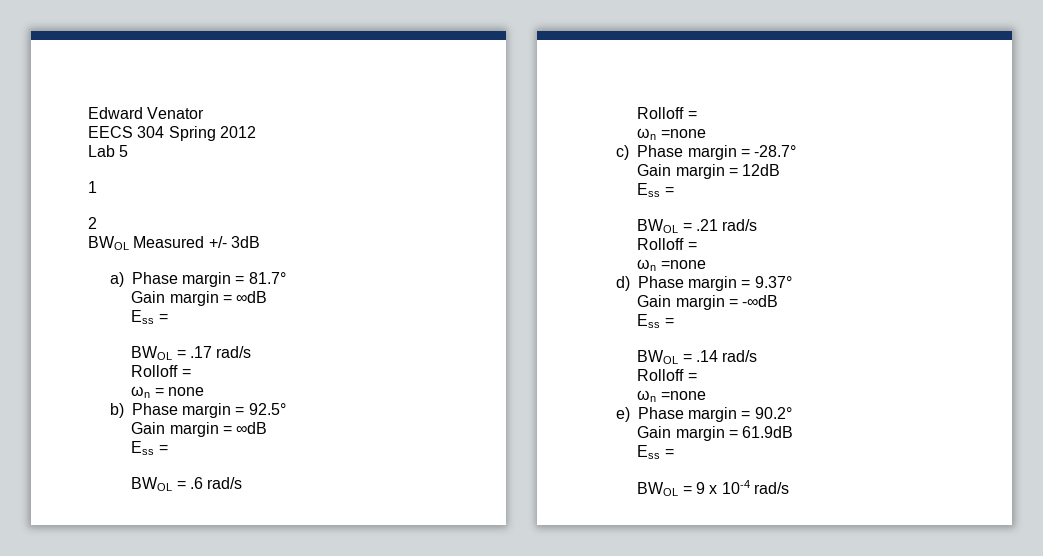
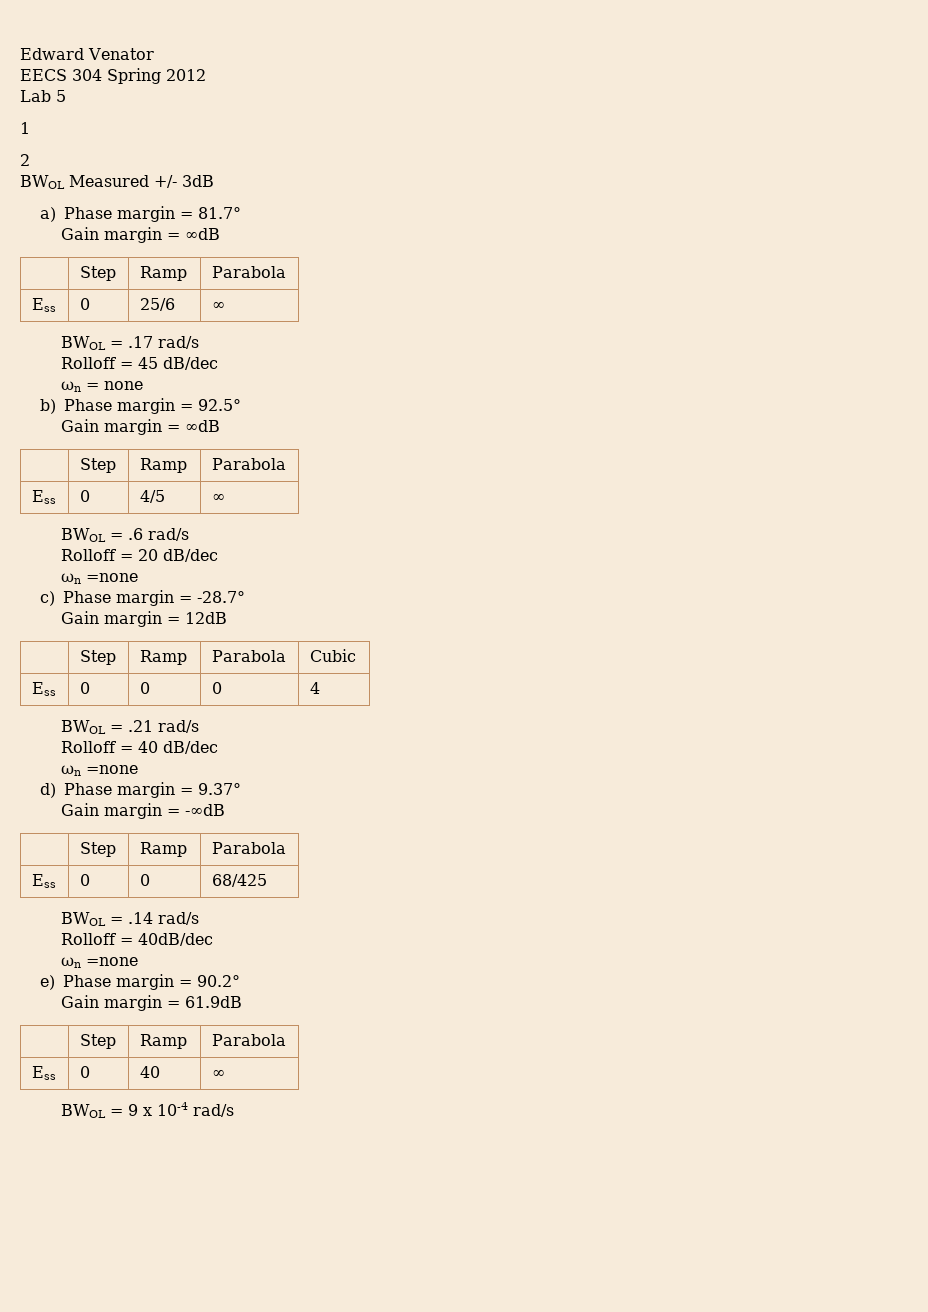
[131,310,168,324] // Ess = -> [79,266,116,281] [139,266,187,281] [211,266,286,278] [31,298,56,312] [79,298,90,310] [139,298,175,311] [211,301,225,310] // | Step | Ramp | Parabola // Ess | 0 | 25/6 | ∞
(191, 373) none -> [137,357,218,370] 45 dB/dec
[131,441,168,455] // Ess = -> [79,458,116,473] [139,458,187,473] [211,458,286,470] [31,490,56,504] [79,490,90,502] [139,490,165,503] [211,493,225,502] // | Step | Ramp | Parabola // Ess | 0 | 4/5 | ∞
(697, 115) none -> [137,549,218,562] 20 dB/dec
[637,183,674,197] // Ess = -> [79,650,116,665] [139,650,187,665] [211,650,286,662] [309,649,356,662] [31,682,56,696] [79,682,90,694] [139,682,150,694] [211,682,222,694] [309,682,320,694] // | Step | Ramp | Parabola | Cubic // Ess | 0 | 0 | 0 | 4
(697, 246) none -> [137,741,218,754] 40 dB/dec
[637,314,674,328] // Ess = -> [79,842,116,857] [139,842,187,857] [211,842,286,854] [31,874,56,888] [79,874,90,886] [139,874,150,886] [211,874,267,887] // | Step | Ramp | Parabola // Ess | 0 | 0 | 68/425
(697, 377) none -> [137,933,213,946] 40dB/dec
[637,445,674,459] // Ess = -> [79,1034,116,1049] [139,1034,187,1049] [211,1034,286,1046] [31,1066,56,1080] [79,1066,90,1078] [139,1066,160,1078] [211,1069,225,1078] // | Step | Ramp | Parabola // Ess | 0 | 40 | ∞

